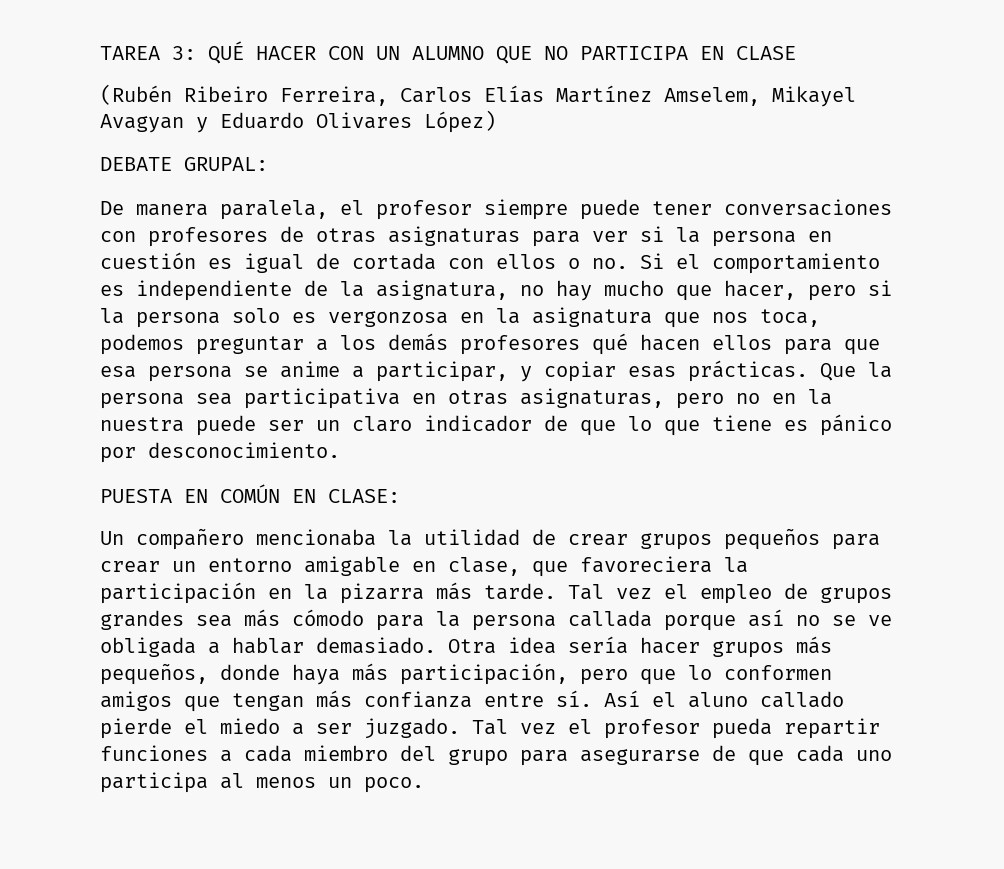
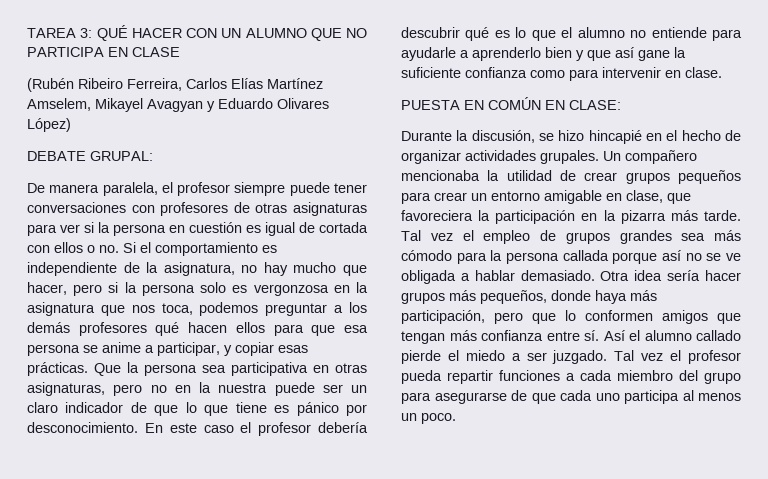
(340, 450) none -> [144,422,368,436] [401,27,742,41] [401,47,686,61] [401,67,722,81] En este caso el profesor debería descubrir qué es lo que el alumno no entiende para ayudarle a aprenderlo bien y que así gane la suficiente confianza como para intervenir en clase.
(400, 496) none -> [401,130,741,144] [401,150,599,164] Durante la discusión, se hizo hincapié en el hecho de organizar actividades grupales.
[688,692,748,708] aluno -> [644,330,692,341] alumno

